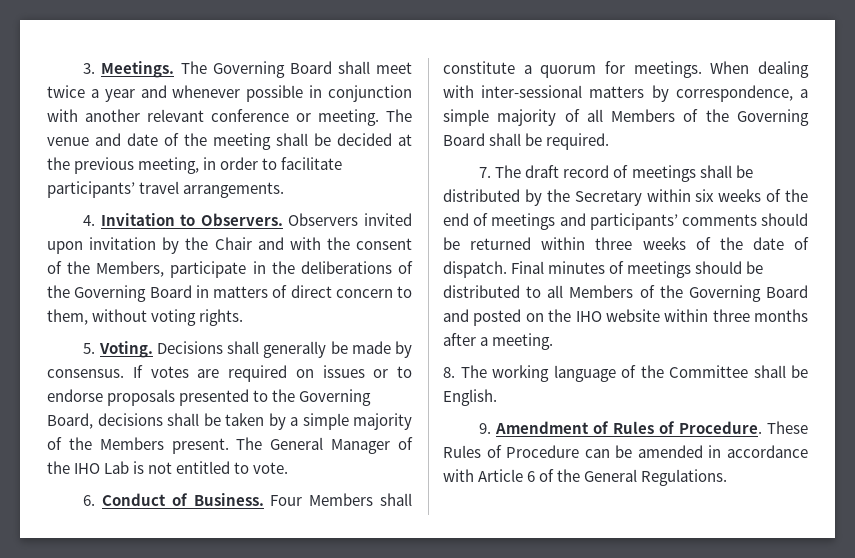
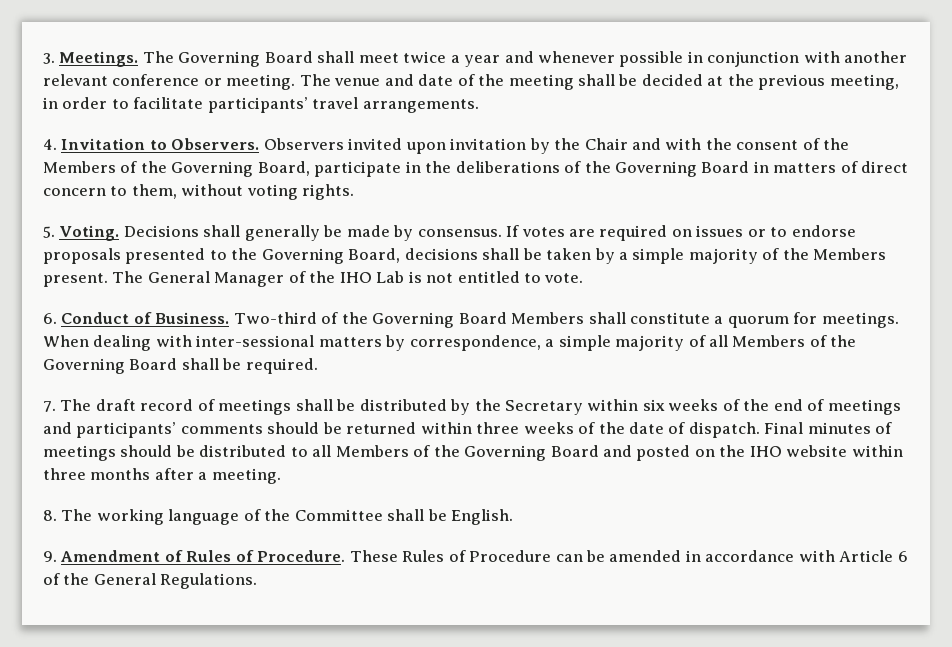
[96,261,165,277] Members, -> [43,161,310,177] Members of the Governing Board,
[270,495,303,506] Four -> [233,312,507,328] Two-third of the Governing Board

